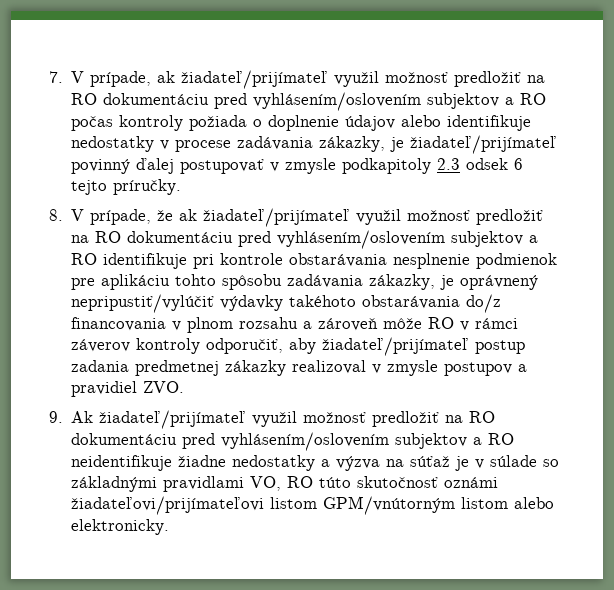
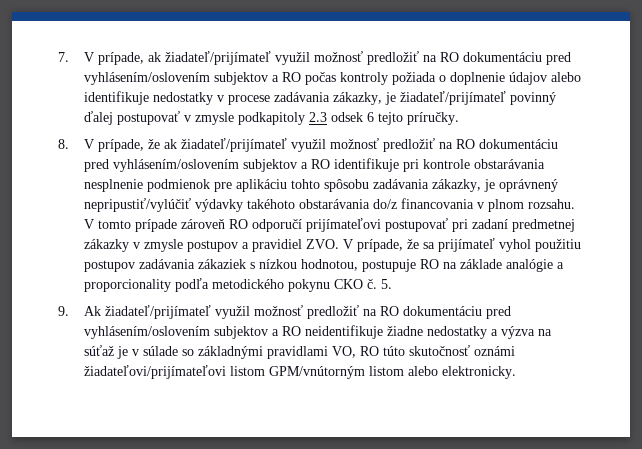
[239,317,519,331] [71,337,526,356] [71,360,130,372] rozsahu a zároveň môže RO v rámci záverov kontroly odporučiť, aby žiadateľ/prijímateľ postup zadania -> [528,199,576,209] [84,218,509,232] rozsahu. V tomto prípade zároveň RO odporučí prijímateľovi postupovať pri zadaní
[292,360,367,374] realizoval -> (130, 245) none
(185, 387) none -> [343,238,582,252] [84,259,565,272] [84,278,393,292] V prípade, že sa prijímateľ vyhol použitiu postupov zadávania zákaziek s nízkou hodnotou, postupuje RO na základe analógie a proporcionality podľa metodického pokynu CKO č. 5.

